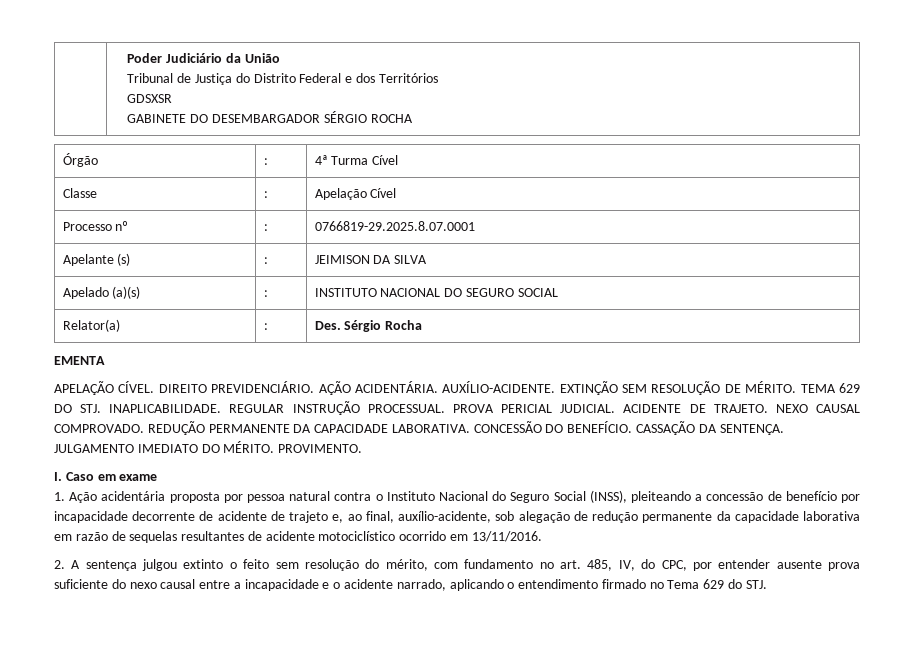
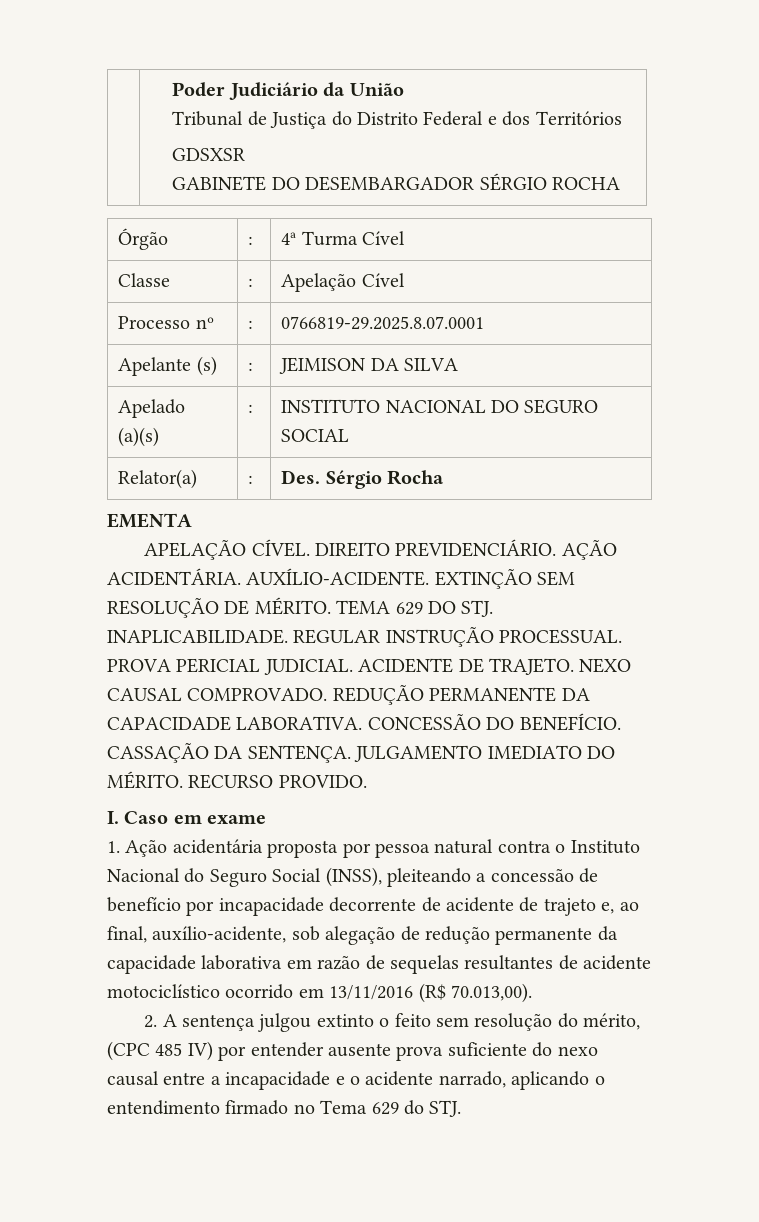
[278,444,363,453] PROVIMENTO. -> [188,774,367,789] RECURSO PROVIDO.
[471,531,542,542] 13/11/2016. -> [329,983,532,1003] 13/11/2016 (R$ 70.013,00).
[434,559,687,571] com fundamento no art. 485, IV, do CPC, -> [107,1041,213,1061] (CPC 485 IV)

